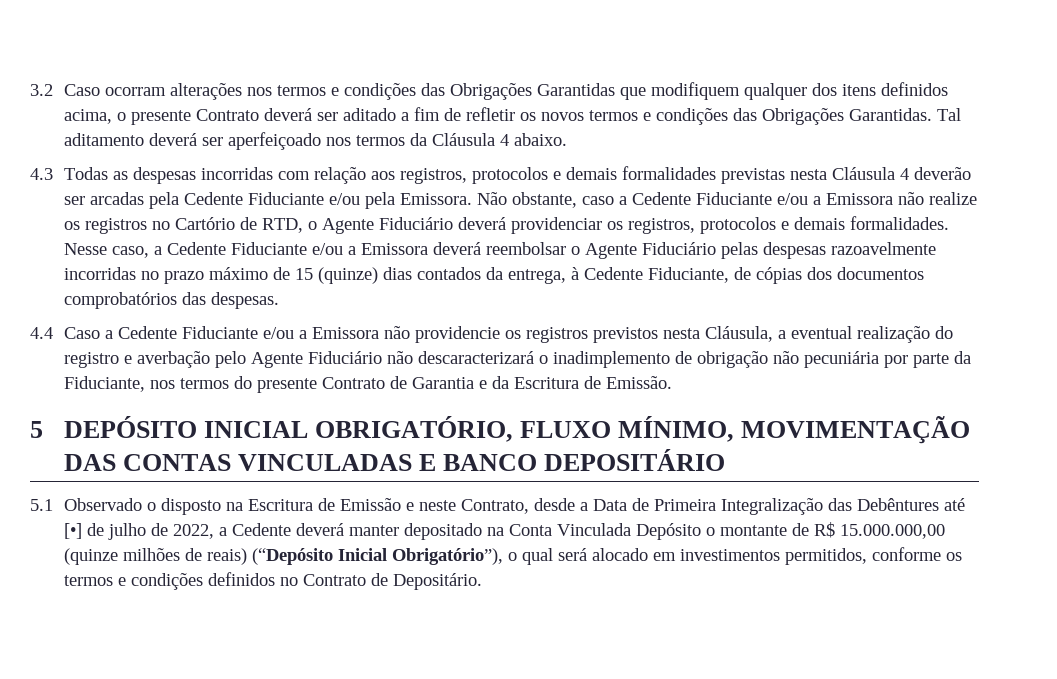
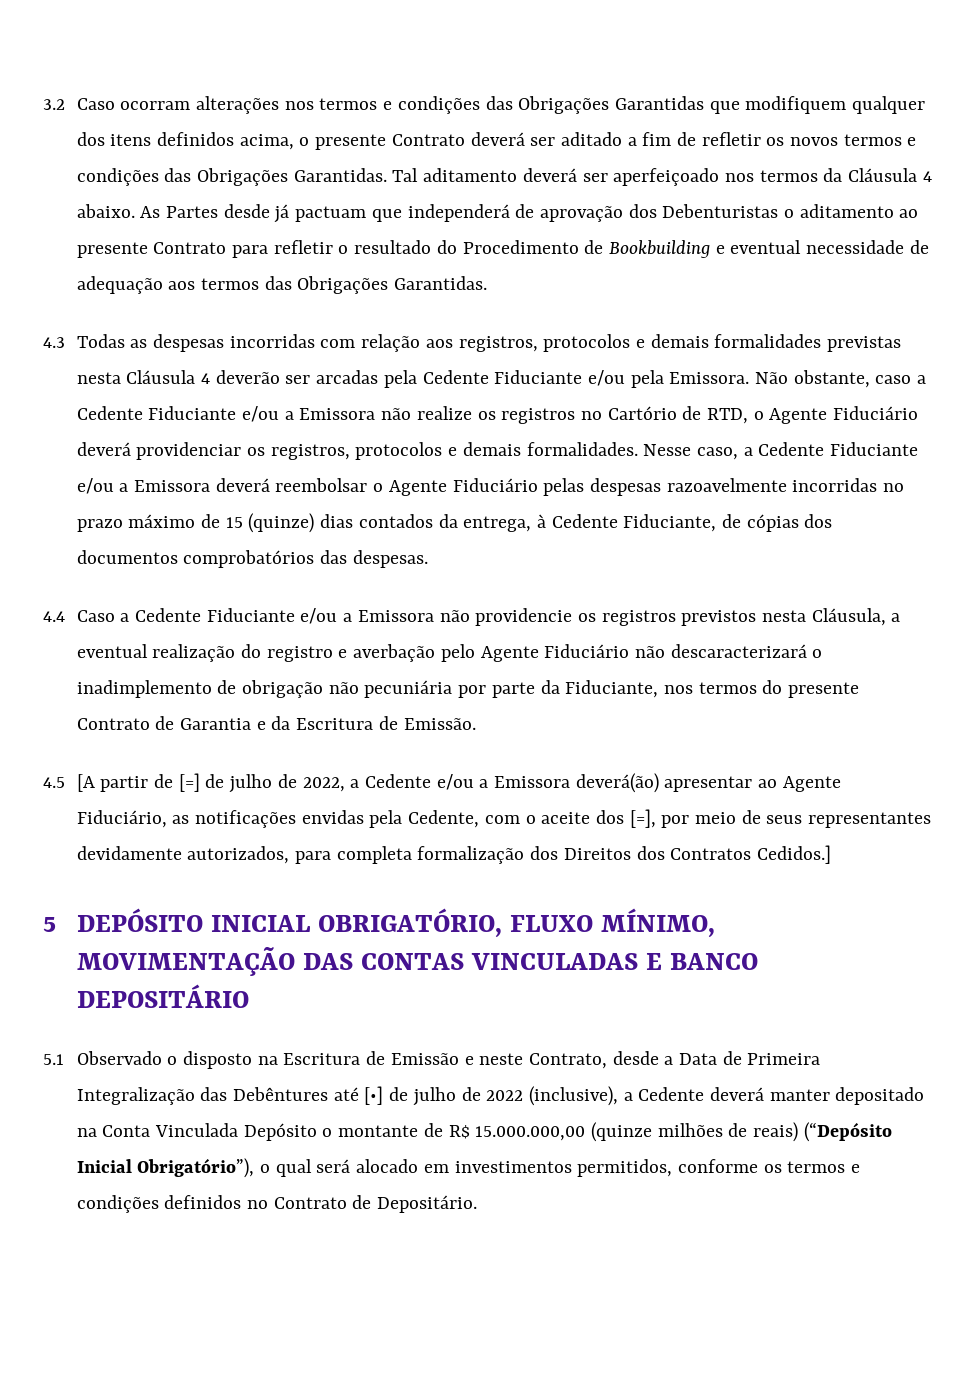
(568, 139) none -> [140,204,919,223] [76,240,929,258] [76,276,488,294] As Partes desde já pactuam que independerá de aprovação dos Debenturistas o aditamento ao presente Contrato para refletir o resultado do Procedimento de Bookbuilding e eventual necessidade de adequação aos termos das Obrigações Garantidas.
(673, 382) none -> [43,773,841,793] [76,809,931,828] [76,845,831,864] // 4.5 [A partir de [=] de julho de 2022, a Cedente e/ou a Emissora deverá(ão) apresentar ao Agente Fiduciário, as notificações envidas pela Cedente, com o aceite dos [=], por meio de seus representantes devidamente autorizados, para completa formalização dos Direitos dos Contratos Cedidos.]
[173,524,215,539] 2022, -> [486,1086,618,1106] 2022 (inclusive),

